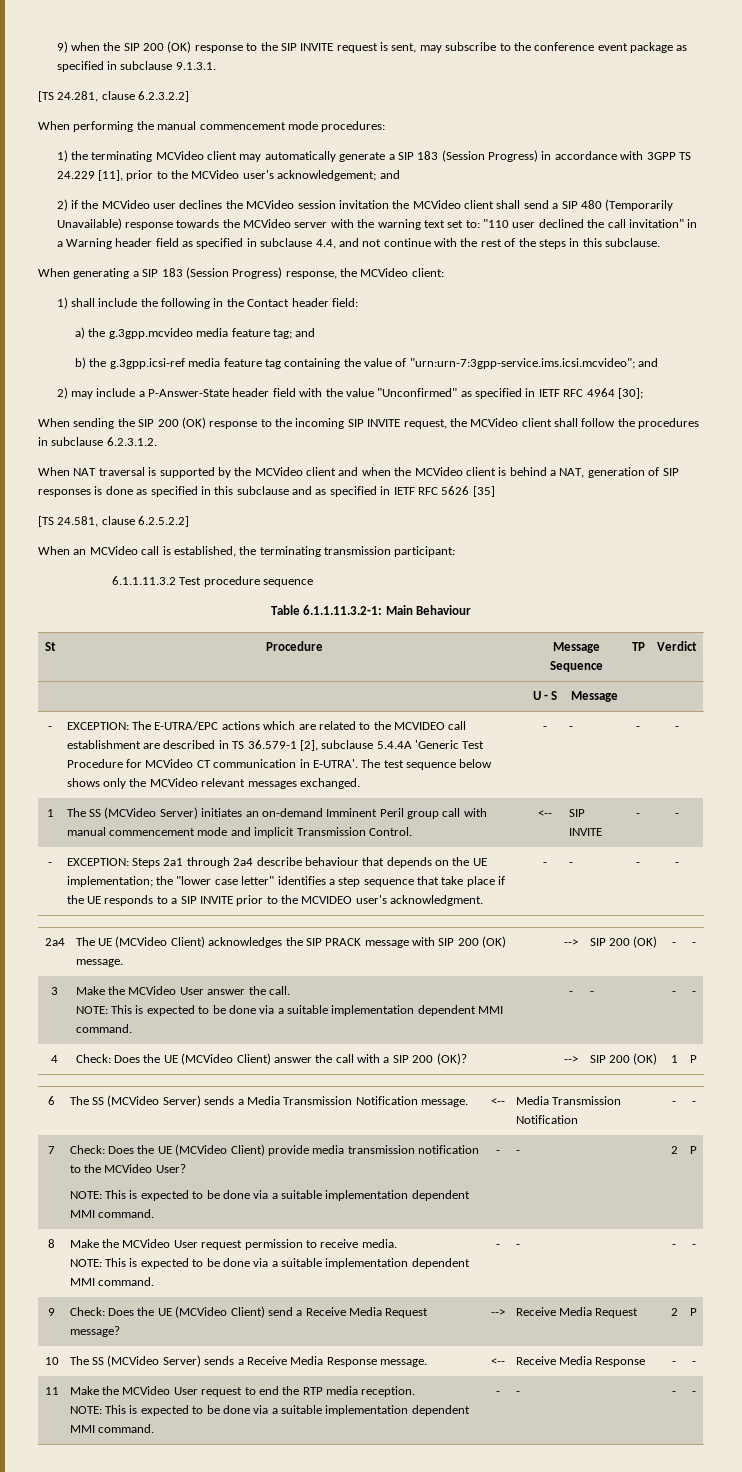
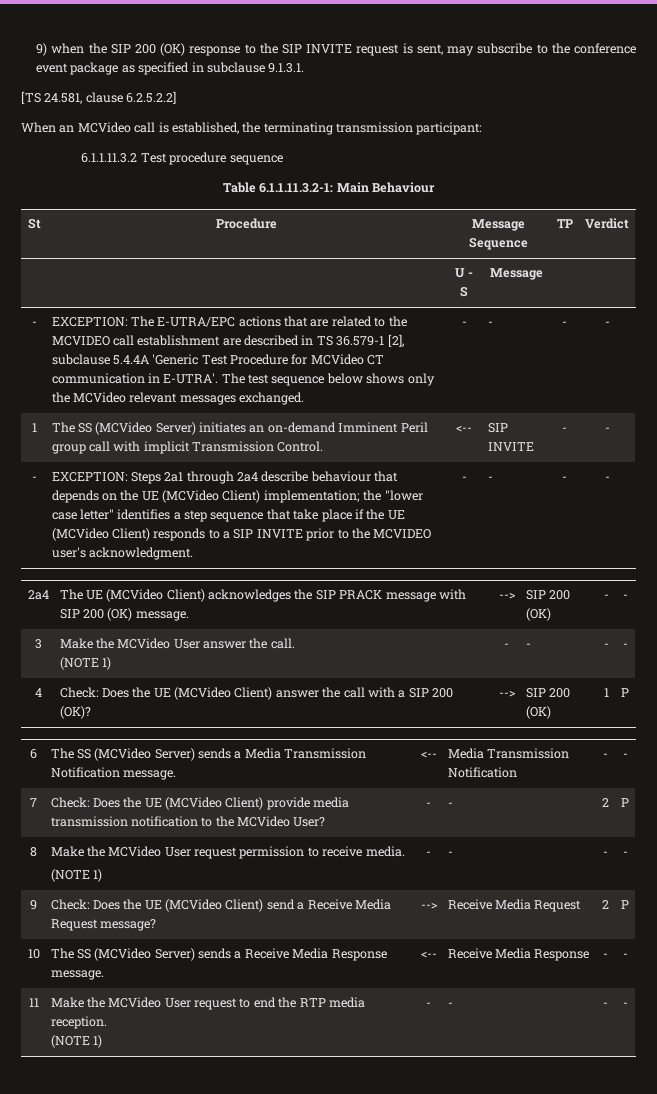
[38,91,190,102] [38,121,386,132] [56,150,691,162] [56,170,400,181] [56,199,674,211] [56,218,698,230] [56,238,661,249] [38,267,444,279] [56,297,358,309] [75,327,316,339] [75,357,659,369] [56,387,643,399] [38,417,700,429] [38,437,157,446] [38,467,679,478] [38,486,495,497] // [TS 24.281, clause 6.2.3.2.2] // When performing the manual commencement mode procedures: // 1) the terminating MCVideo client may automatically generate a SIP 183 (Session Progress) in accordance with 3GPP TS 24.229 [11], prior to the MCVideo user's acknowledgement; and // 2) if the MCVideo user declines the MCVideo session invitation the MCVideo client shall send a SIP 480 (Temporarily Unavailable) response towards the MCVideo server with the warning text set to: "110 user declined the call invitation" in a Warning header field as specified in subclause 4.4, and not continue with the rest of the steps in this subclause. // When generating a SIP 183 (Session Progress) response, the MCVideo client: // 1) shall include the following in the Contact header field: // a) the g.3gpp.mcvideo media feature tag; and // b) the g.3gpp.icsi-ref media feature tag containing the value of "urn:urn-7:3gpp-service.ims.icsi.mcvideo"; and // 2) may include a P-Answer-State header field with the value "Unconfirmed" as specified in IETF RFC 4964 [30]; // When sending the SIP 200 (OK) response to the incoming SIP INVITE request, the MCVideo client shall follow the procedures in subclause 6.2.3.1.2. // When NAT traversal is supported by the MCVideo client and when the MCVideo client is behind a NAT, generation of SIP responses is done as specified in this subclause and as specified in IETF RFC 5626 [35] -> (305, 68) none
[263,721,296,730] which -> [284,316,309,327] that
[66,827,251,836] manual commencement mode and -> (141, 446) none
(487, 862) none -> [162,490,261,503] (MCVideo Client)
(102, 900) none -> [51,528,150,541] (MCVideo Client)
[75,1005,504,1016] [75,1024,132,1033] NOTE: This is expected to be done via a suitable implementation dependent MMI command. -> [59,657,111,670] (NOTE 1)
[69,1190,470,1201] [69,1209,155,1218] // NOTE: This is expected to be done via a suitable implementation dependent MMI command. -> (326, 822) none
[69,1258,470,1269] [69,1277,155,1286] NOTE: This is expected to be done via a suitable implementation dependent MMI command. -> [50,869,102,882] (NOTE 1)
[69,1405,470,1416] [69,1424,155,1433] NOTE: This is expected to be done via a suitable implementation dependent MMI command. -> [50,1035,102,1048] (NOTE 1)

